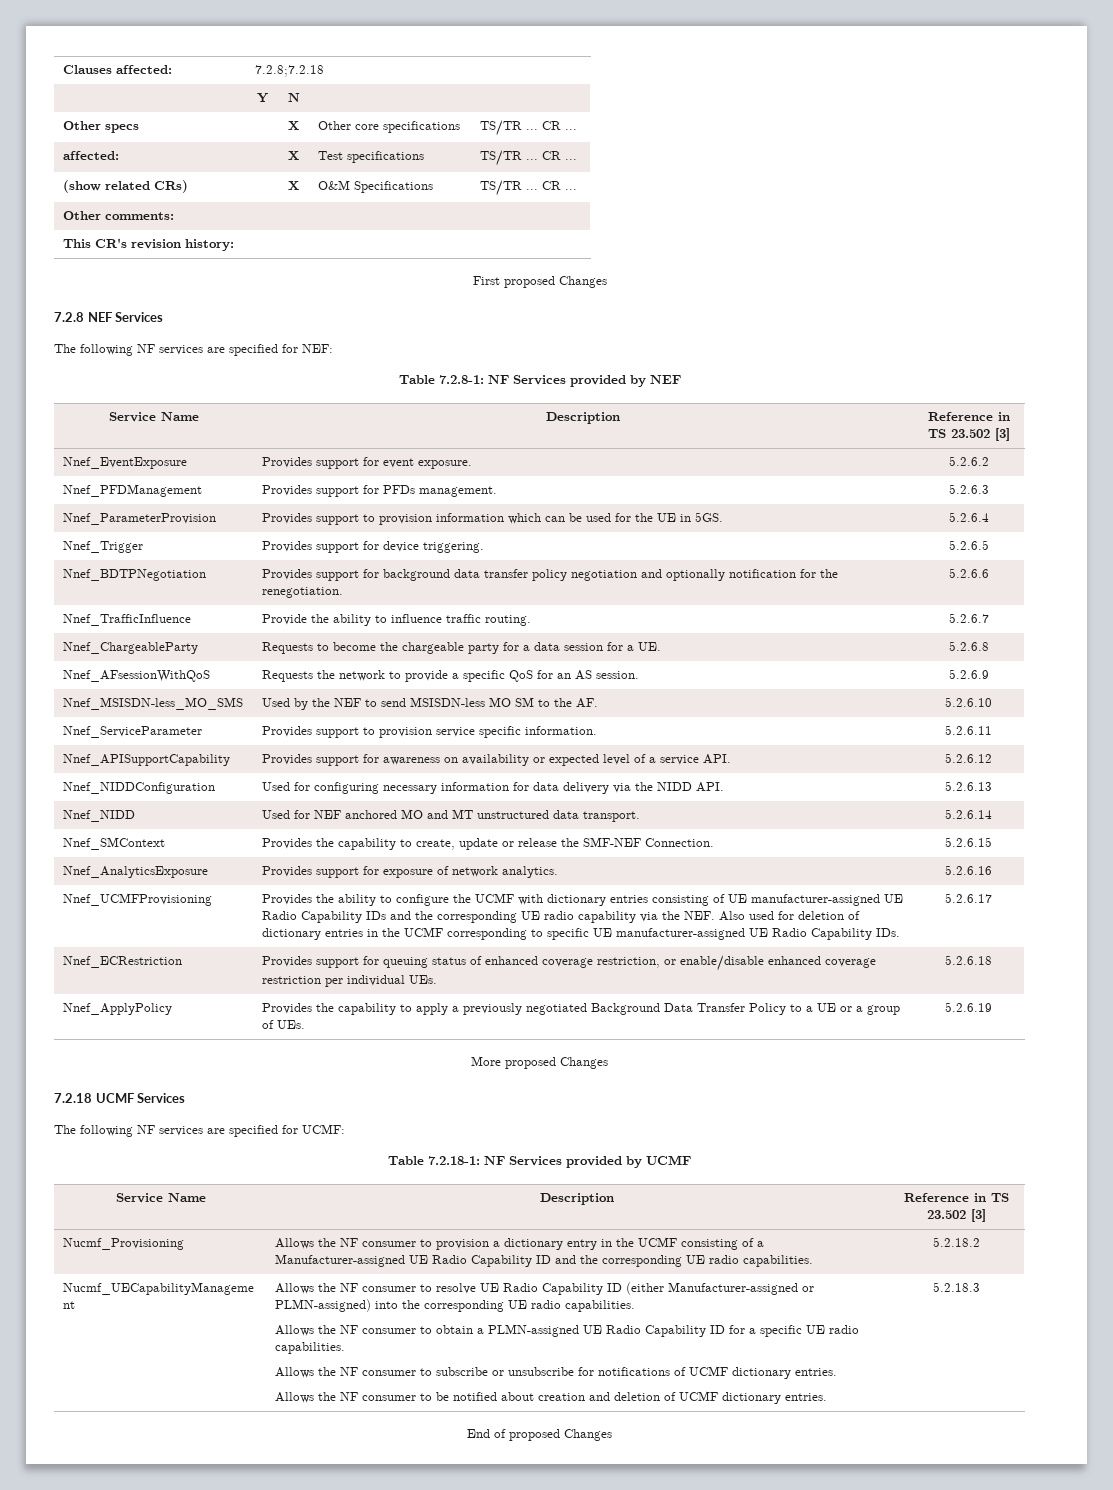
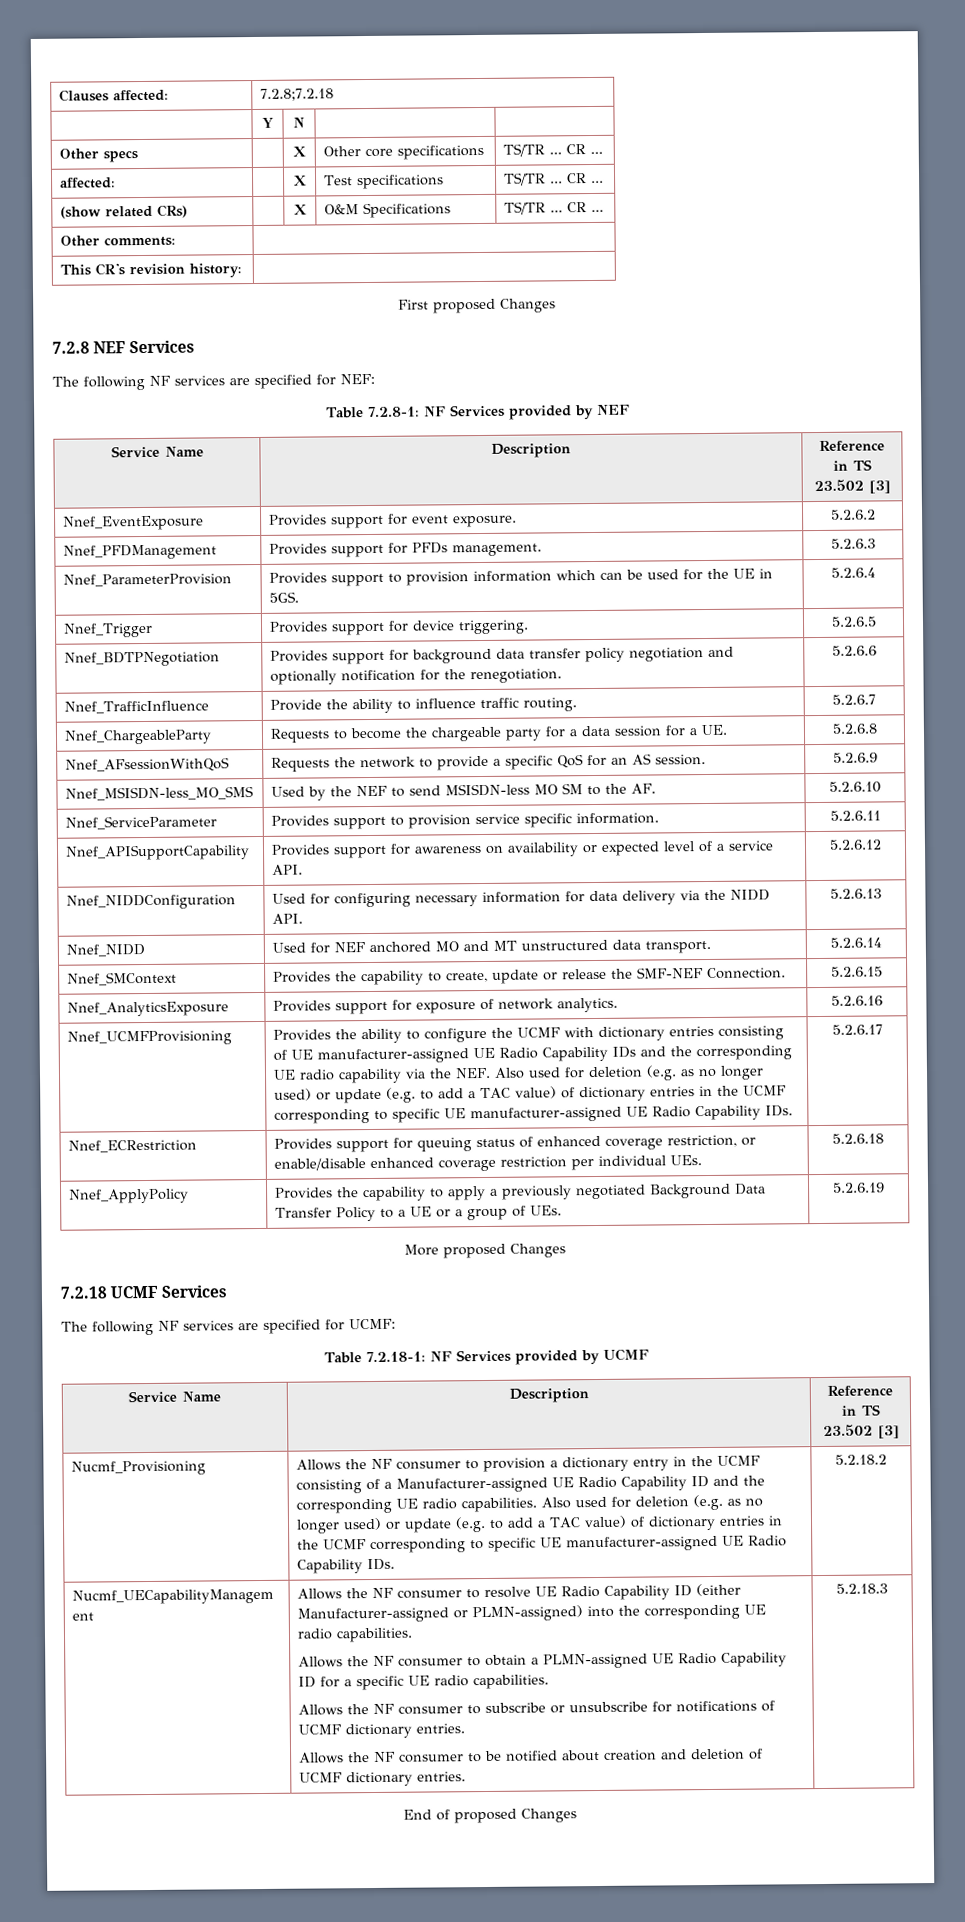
(845, 915) none -> [646,1065,765,1081] [274,1086,558,1104] (e.g. as no longer used) or update (e.g. to add a TAC value)
(814, 1261) none -> [541,1494,764,1511] [296,1515,784,1534] [297,1535,788,1554] [297,1558,396,1574] Also used for deletion (e.g. as no longer used) or update (e.g. to add a TAC value) of dictionary entries in the UCMF corresponding to specific UE manufacturer-assigned UE Radio Capability IDs.

